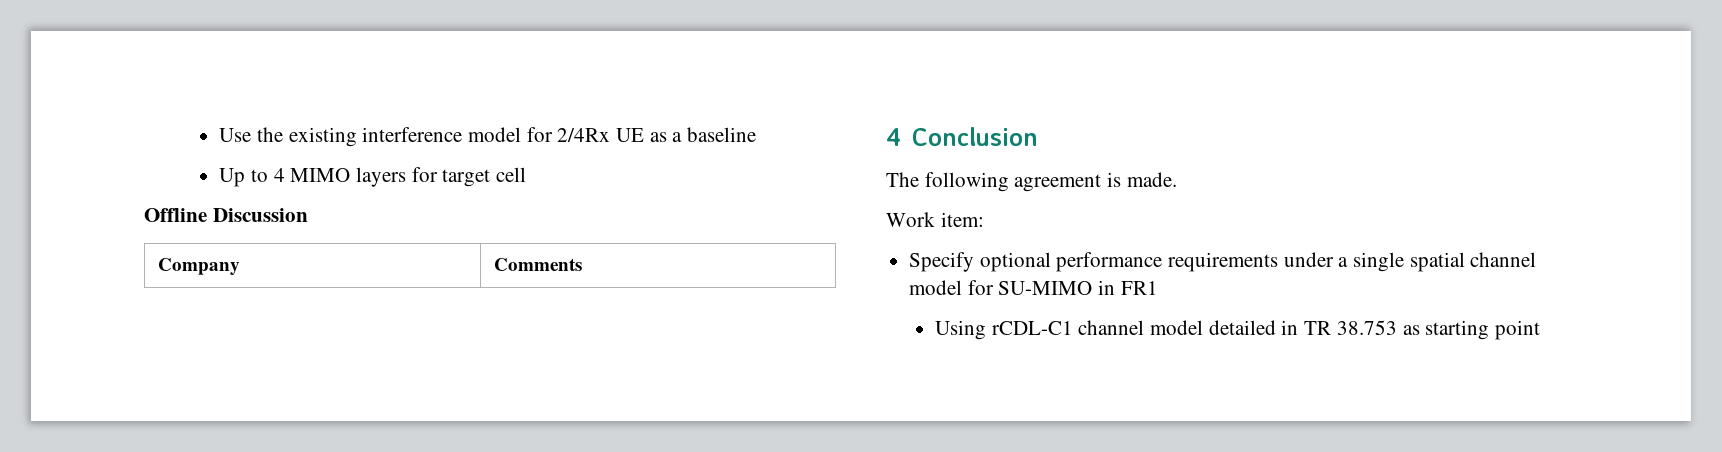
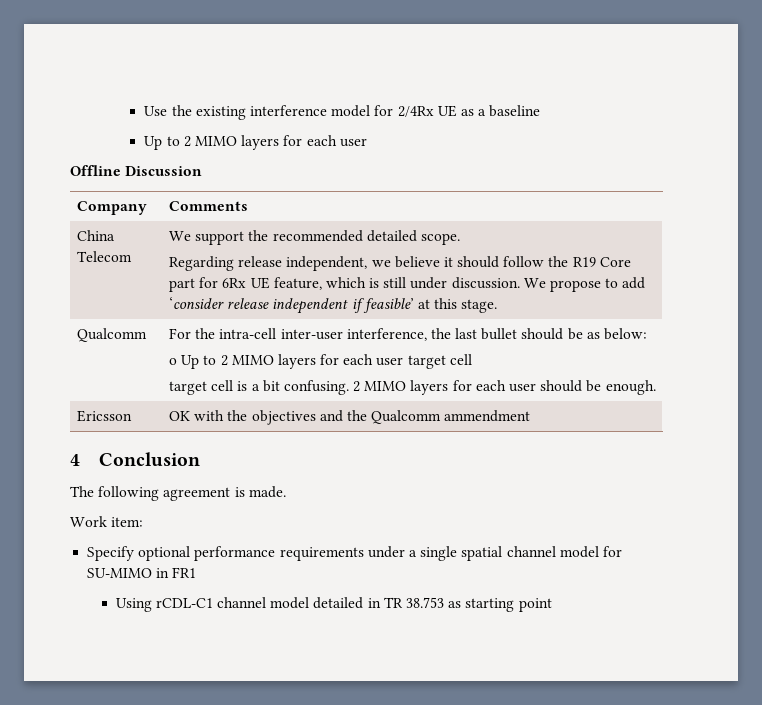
[273,167,526,187] 4 MIMO layers for target cell -> [183,135,367,150] 2 MIMO layers for each user
(582, 264) none -> [76,230,115,241] [76,251,132,262] [168,230,460,245] [168,256,631,271] [168,277,646,292] [168,297,498,314] [76,328,147,342] [168,328,648,341] [168,354,472,369] [168,380,656,395] [76,410,132,422] [168,410,531,425] // China Telecom | We support the recommended detailed scope. // Regarding release independent, we believe it should follow the R19 Core part for 6Rx UE feature, which is still under discussion. We propose to add ‘consider release independent if feasible’ at this stage. // Qualcomm | For the intra-cell inter-user interference, the last bullet should be as below: // o Up to 2 MIMO layers for each user target cell // target cell is a bit confusing. 2 MIMO layers for each user should be enough. // Ericsson | OK with the objectives and the Qualcomm ammendment

